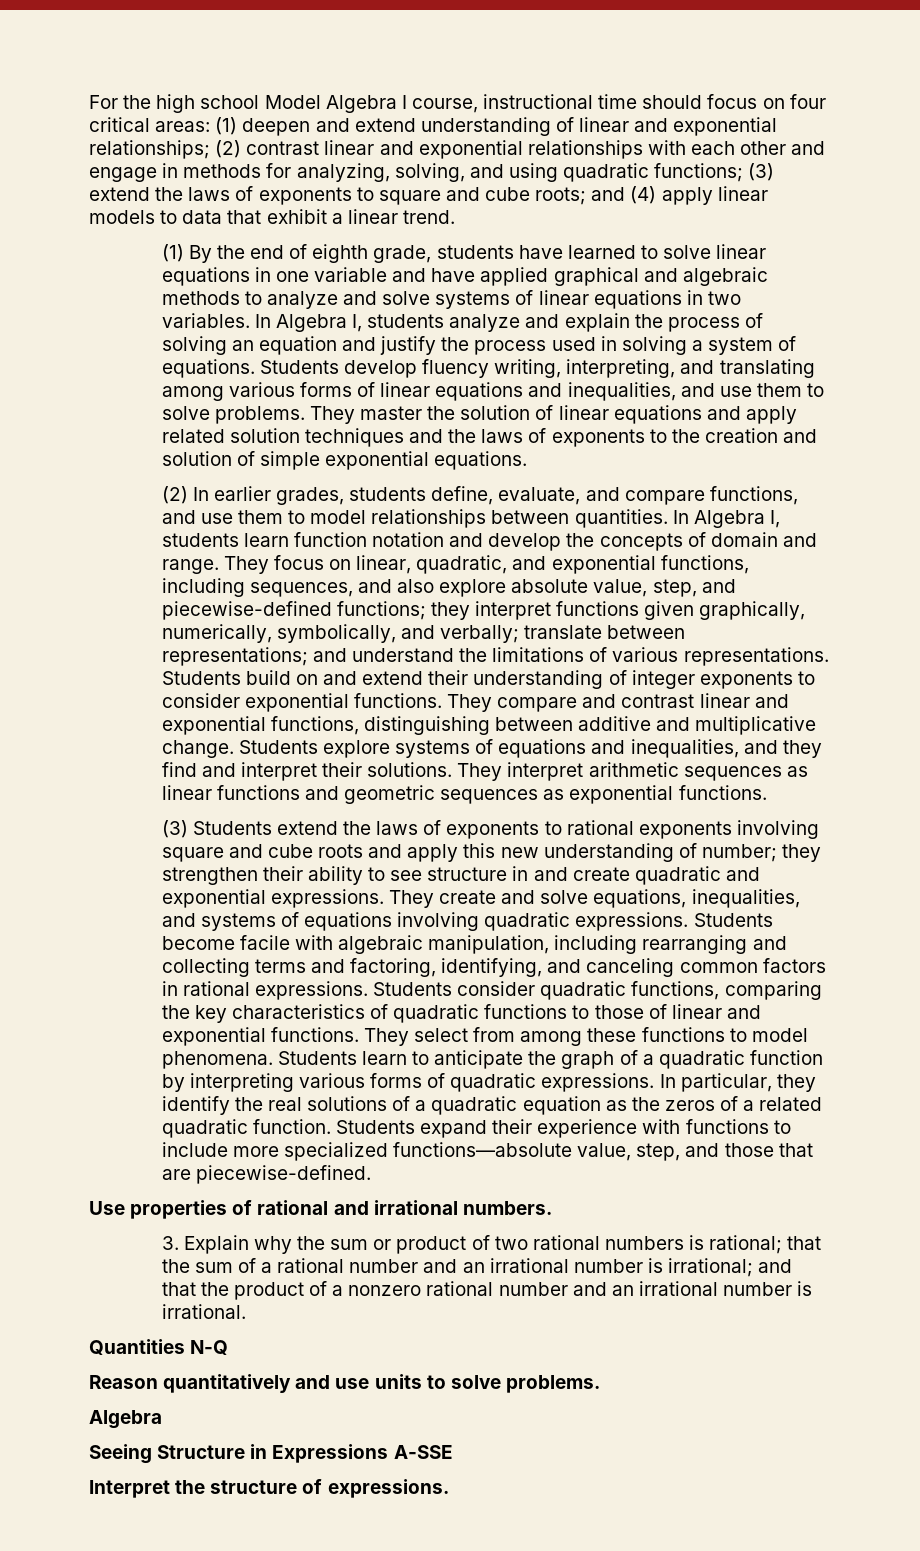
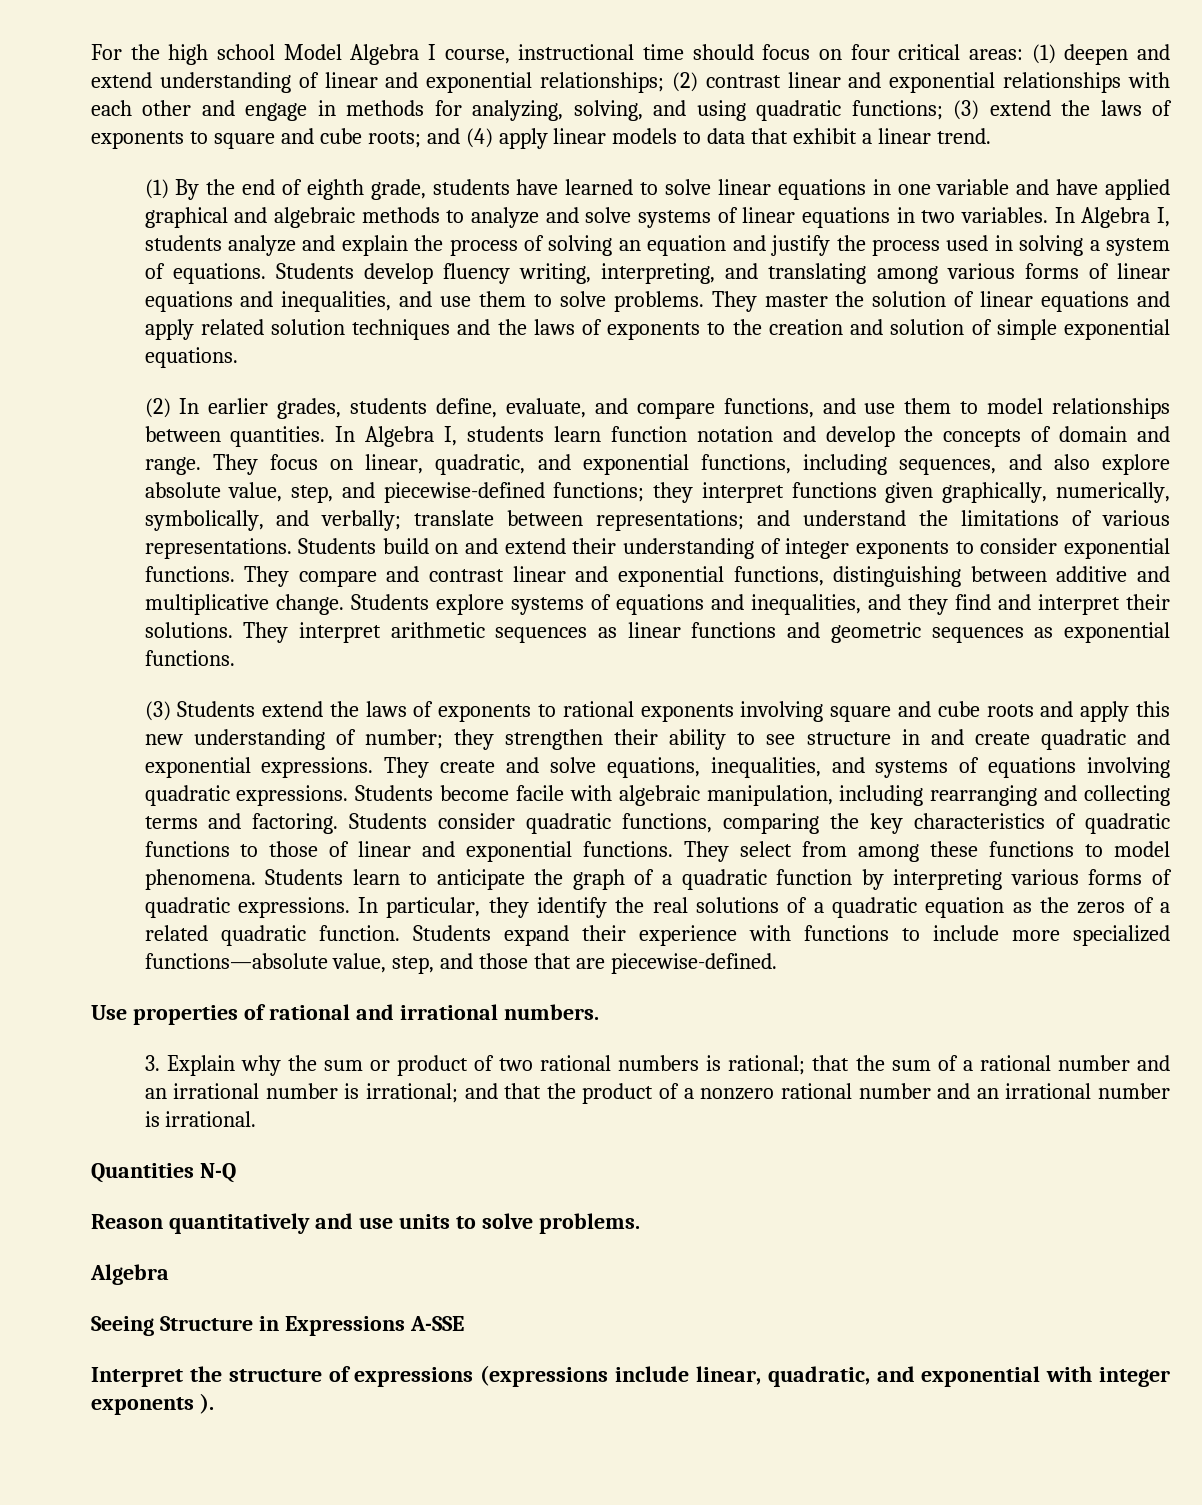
[350,958,826,977] [161,981,368,1000] factoring, identifying, and canceling common factors in rational expressions. -> [252,813,339,834] factoring.
[327,1479,449,1498] expressions. -> [354,1365,1171,1387] [91,1393,214,1415] expressions (expressions include linear, quadratic, and exponential with integer exponents ).

